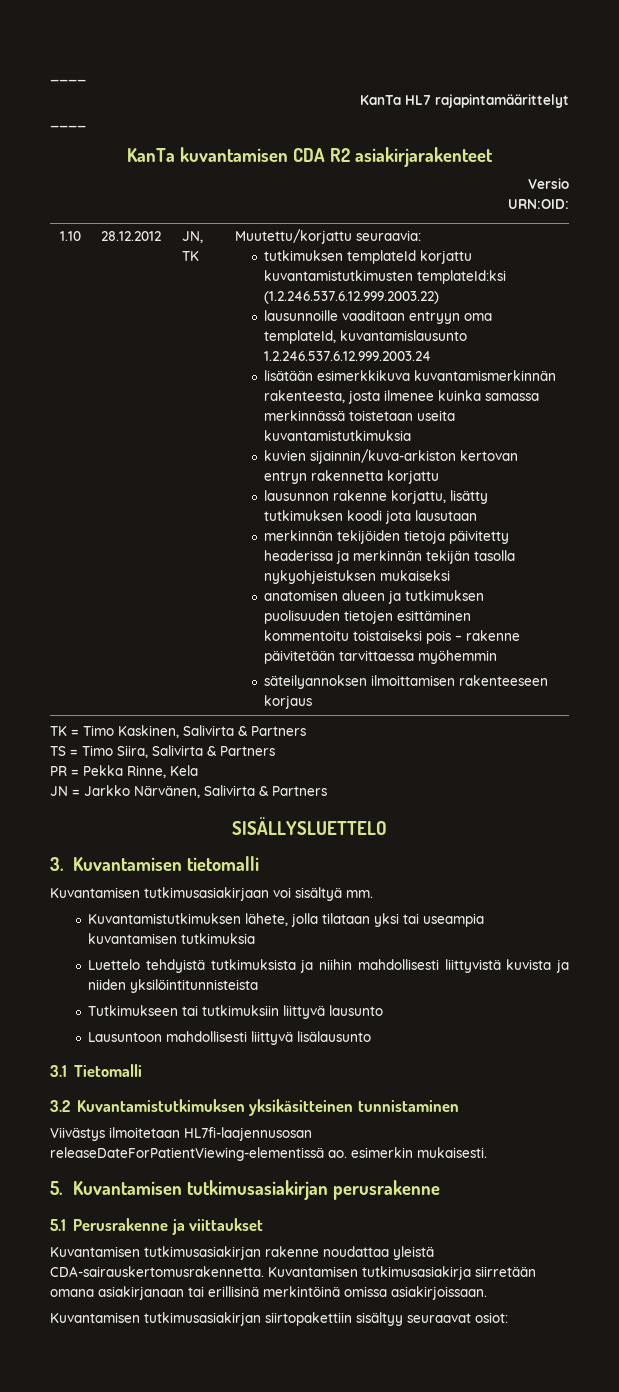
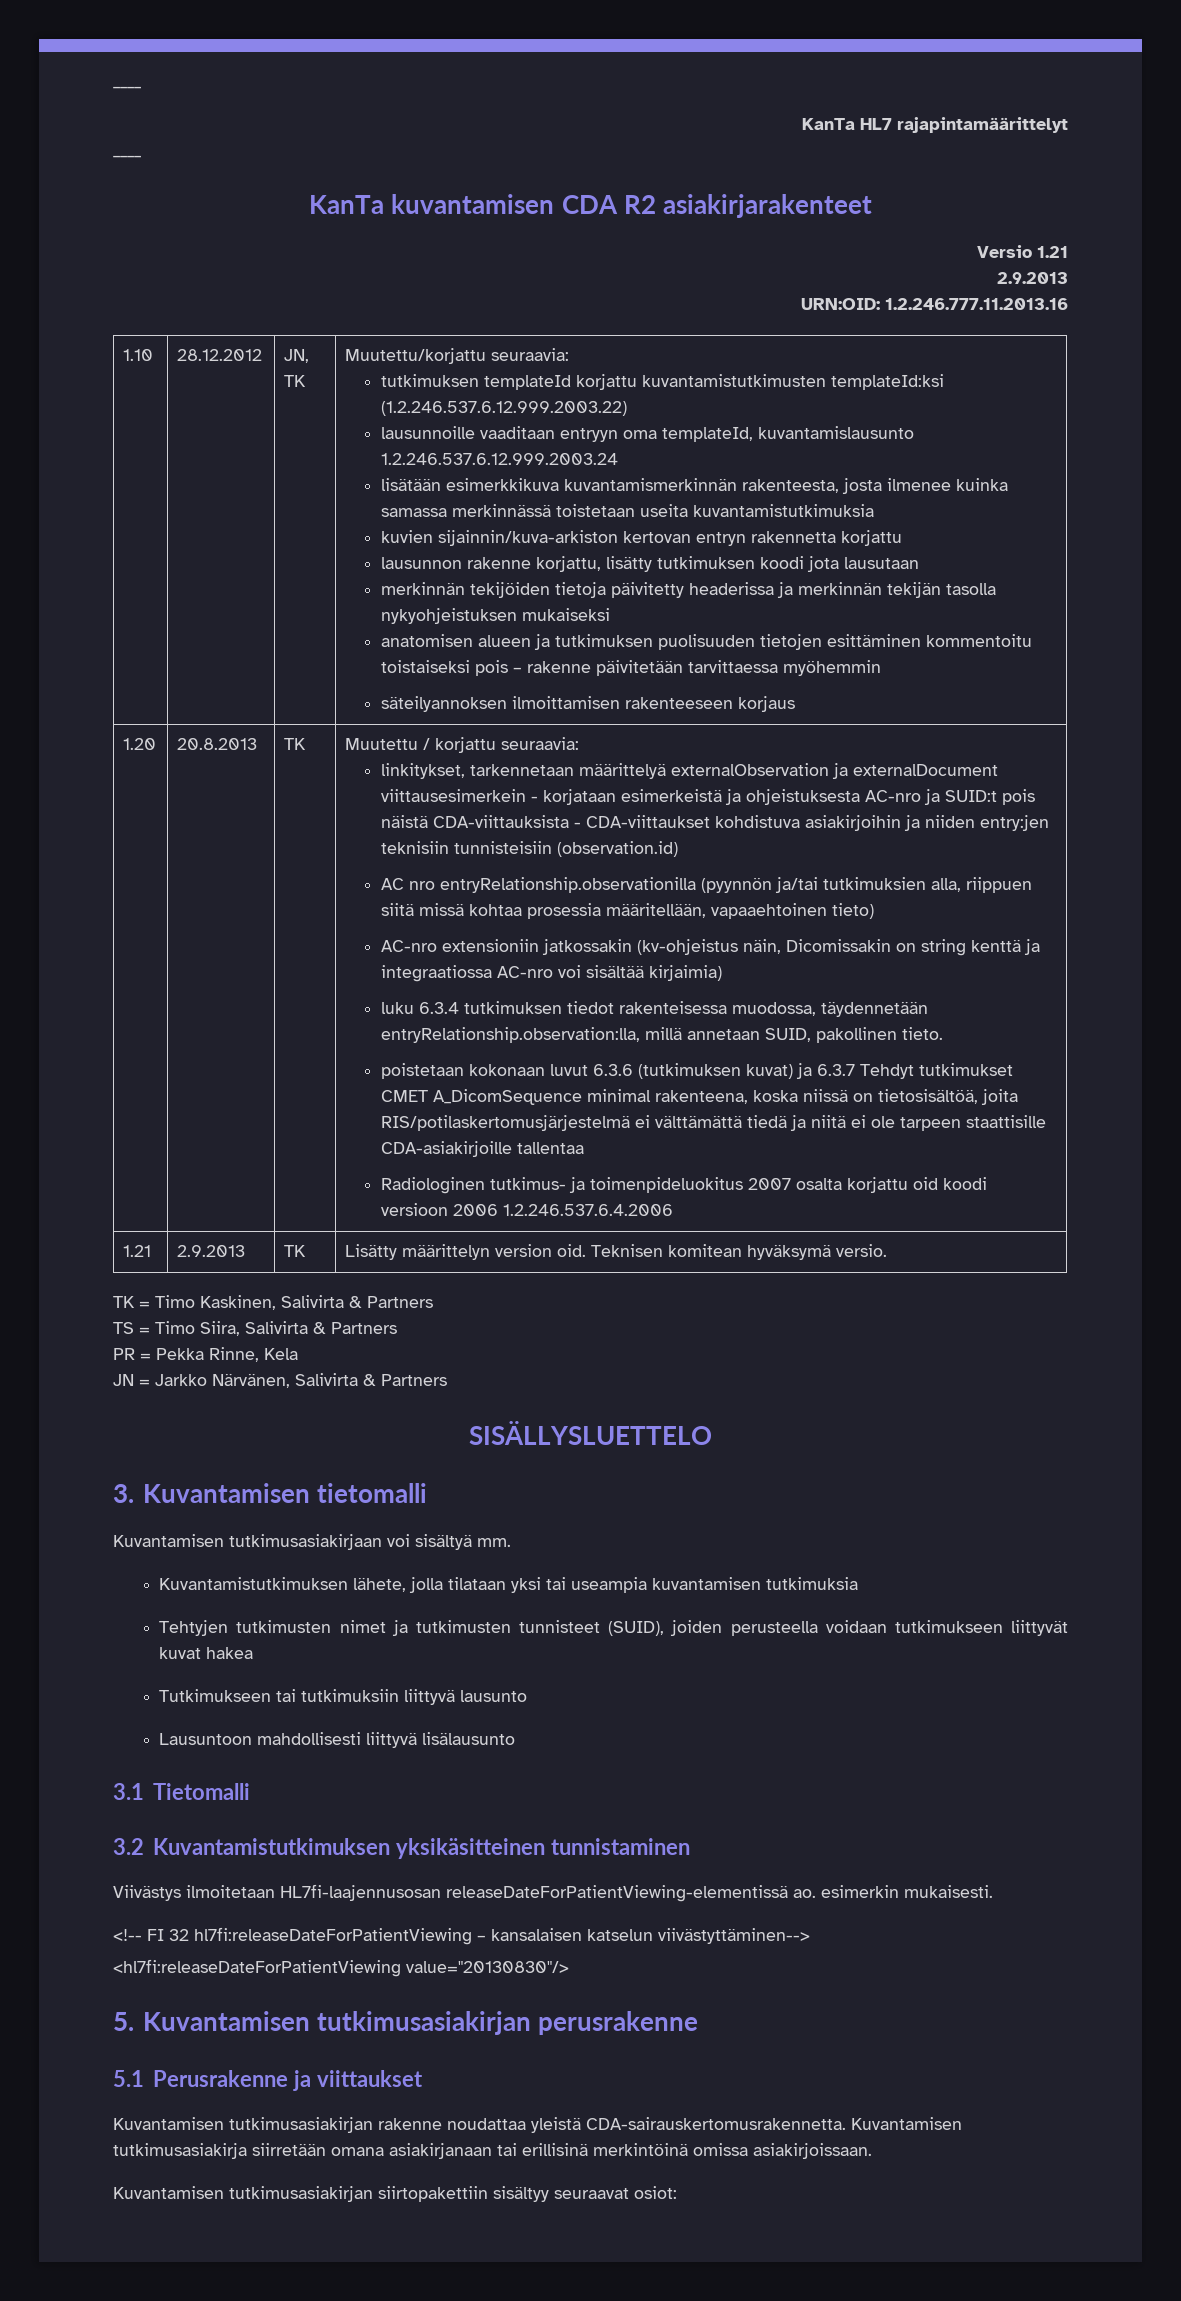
(569, 183) none -> [1037,246,1068,258] [997,272,1068,284] 1.21 // 2.9.2013
(569, 204) none -> [885,298,1068,310] 1.2.246.777.11.2013.16
(312, 702) none -> [123,738,157,750] [177,738,258,750] [284,738,307,750] [345,737,580,753] [380,763,998,779] [380,789,1035,805] [380,815,1049,831] [380,841,678,857] [380,877,1032,893] [380,903,874,919] [380,939,1040,956] [380,965,722,982] [380,1001,928,1017] [380,1027,943,1043] [380,1063,1013,1079] [380,1089,1018,1105] [380,1115,1046,1131] [380,1141,584,1157] [380,1177,987,1194] [380,1203,673,1216] [123,1245,152,1257] [177,1245,246,1257] [284,1245,307,1257] [345,1244,888,1260] // 1.20 | 20.8.2013 | TK | Muutettu / korjattu seuraavia: // linkitykset, tarkennetaan määrittelyä externalObservation ja externalDocument viittausesimerkein - korjataan esimerkeistä ja ohjeistuksesta AC-nro ja SUID:t pois näistä CDA-viittauksista - CDA-viittaukset kohdistuva asiakirjoihin ja niiden entry:jen teknisiin tunnisteisiin (observation.id) // AC nro entryRelationship.observationilla (pyynnön ja/tai tutkimuksien alla, riippuen siitä missä kohtaa prosessia määritellään, vapaaehtoinen tieto) // AC-nro extensioniin jatkossakin (kv-ohjeistus näin, Dicomissakin on string kenttä ja integraatiossa AC-nro voi sisältää kirjaimia) // luku 6.3.4 tutkimuksen tiedot rakenteisessa muodossa, täydennetään entryRelationship.observation:lla, millä annetaan SUID, pakollinen tieto. // poistetaan kokonaan luvut 6.3.6 (tutkimuksen kuvat) ja 6.3.7 Tehdyt tutkimukset CMET A_DicomSequence minimal rakenteena, koska niissä on tietosisältöä, joita RIS/potilaskertomusjärjestelmä ei välttämättä tiedä ja niitä ei ole tarpeen staattisille CDA-asiakirjoille tallentaa // Radiologinen tutkimus- ja toimenpideluokitus 2007 osalta korjattu oid koodi versioon 2006 1.2.246.537.6.4.2006 // 1.21 | 2.9.2013 | TK | Lisätty määrittelyn version oid. Teknisen komitean hyväksymä versio.
[88,959,569,973] [88,979,259,993] Luettelo tehdyistä tutkimuksista ja niihin mahdollisesti liittyvistä kuvista ja niiden yksilöintitunnisteista -> [159,1620,1068,1636] [159,1647,254,1659] Tehtyjen tutkimusten nimet ja tutkimusten tunnisteet (SUID), joiden perusteella voidaan tutkimukseen liittyvät kuvat hakea
(487, 1152) none -> [113,1927,810,1945] [113,1959,569,1977] // <!-- FI 32 hl7fi:releaseDateForPatientViewing – kansalaisen katselun viivästyttäminen--> // <hl7fi:releaseDateForPatientViewing value="20130830"/>

